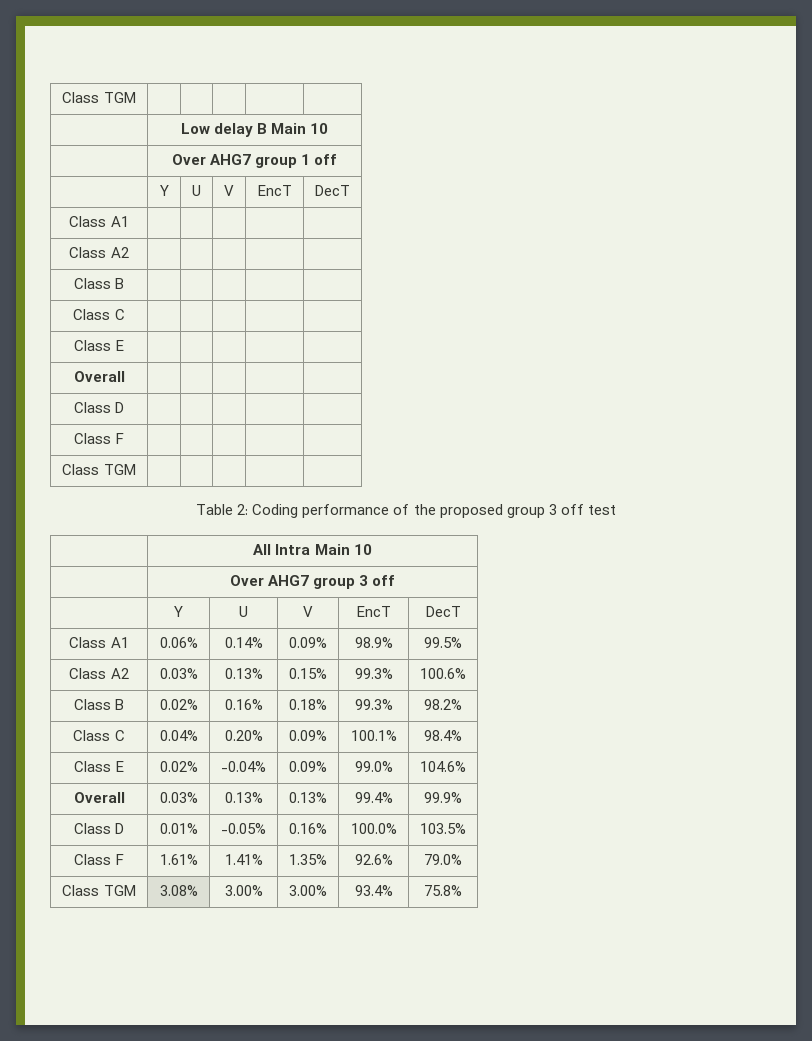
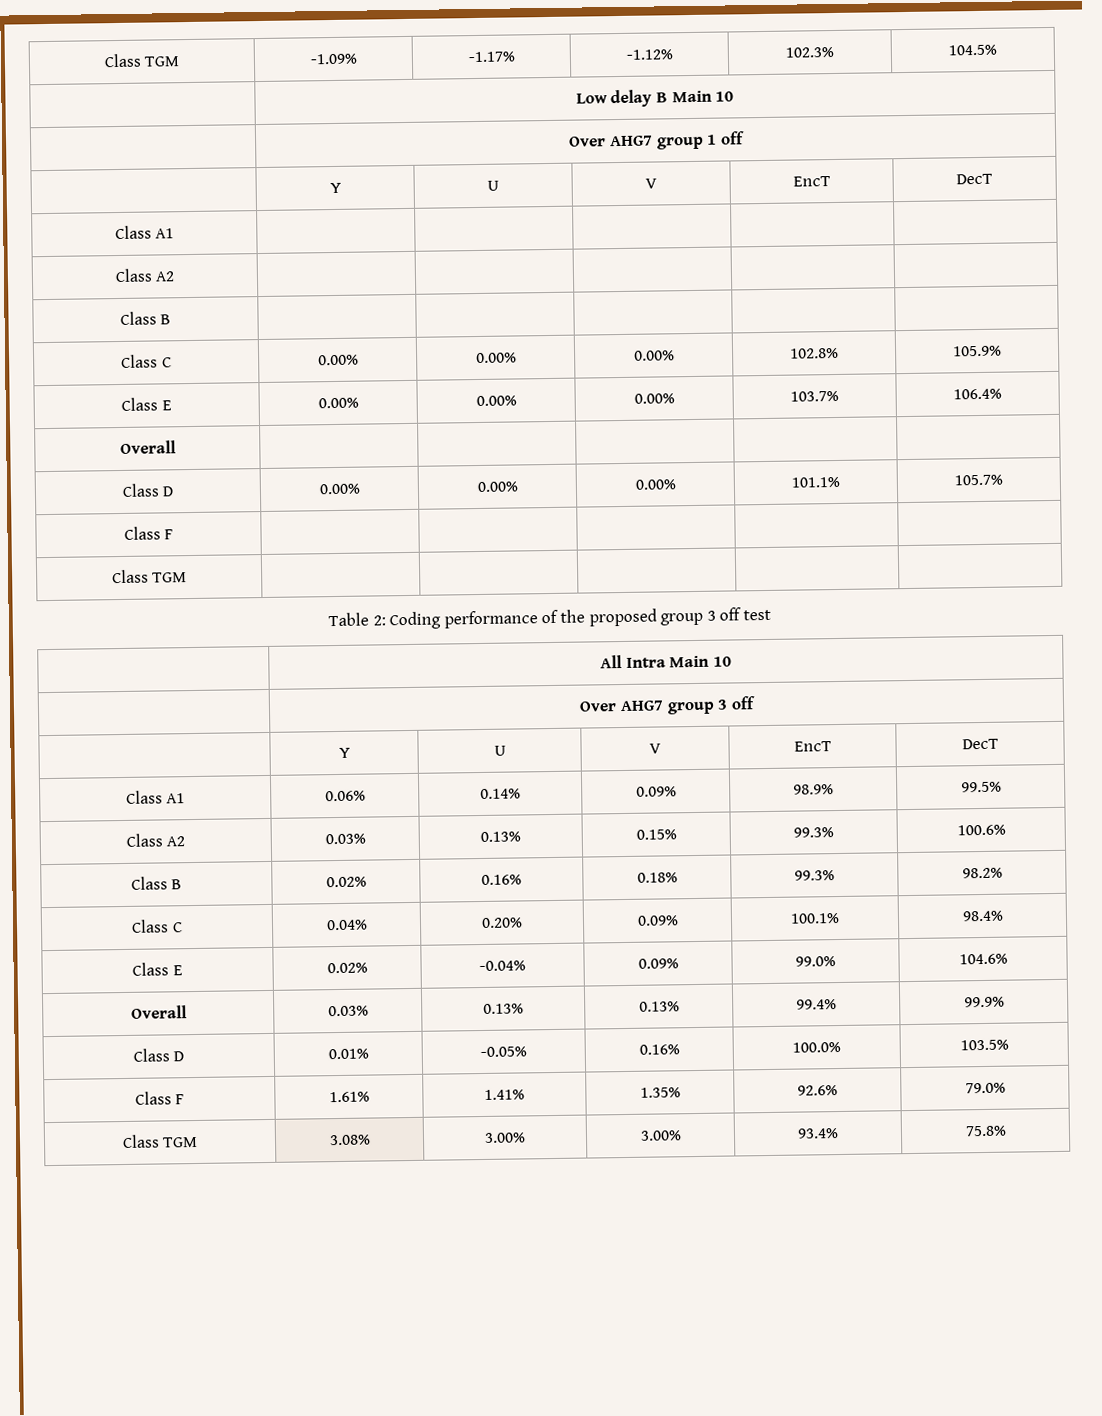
[62,92,136,103] Class TGM | | | | | -> [103,53,181,68] [309,53,357,65] [467,51,515,63] [625,49,673,60] [785,46,834,58] [948,44,997,56] Class TGM | -1.09% | -1.17% | -1.12% | 102.3% | 104.5%
[74,340,124,351] [73,371,125,382] [73,402,125,413] | | | | // Class E | | | | | // Overall | | | | | // Class D | | | | | -> [317,354,359,366] [475,352,517,364] [633,350,675,361] [790,347,839,359] [952,345,1002,357] [121,397,172,411] [317,397,359,409] [475,395,517,407] [633,393,675,404] [790,390,839,402] [953,388,1002,400] [119,440,176,455] [121,483,175,497] [318,483,360,495] [476,481,518,493] [634,479,676,490] [791,476,840,488] [954,474,1003,486] 0.00% | 0.00% | 0.00% | 102.8% | 105.9% // Class E | 0.00% | 0.00% | 0.00% | 103.7% | 106.4% // Overall | | | | | // Class D | 0.00% | 0.00% | 0.00% | 101.1% | 105.7%

